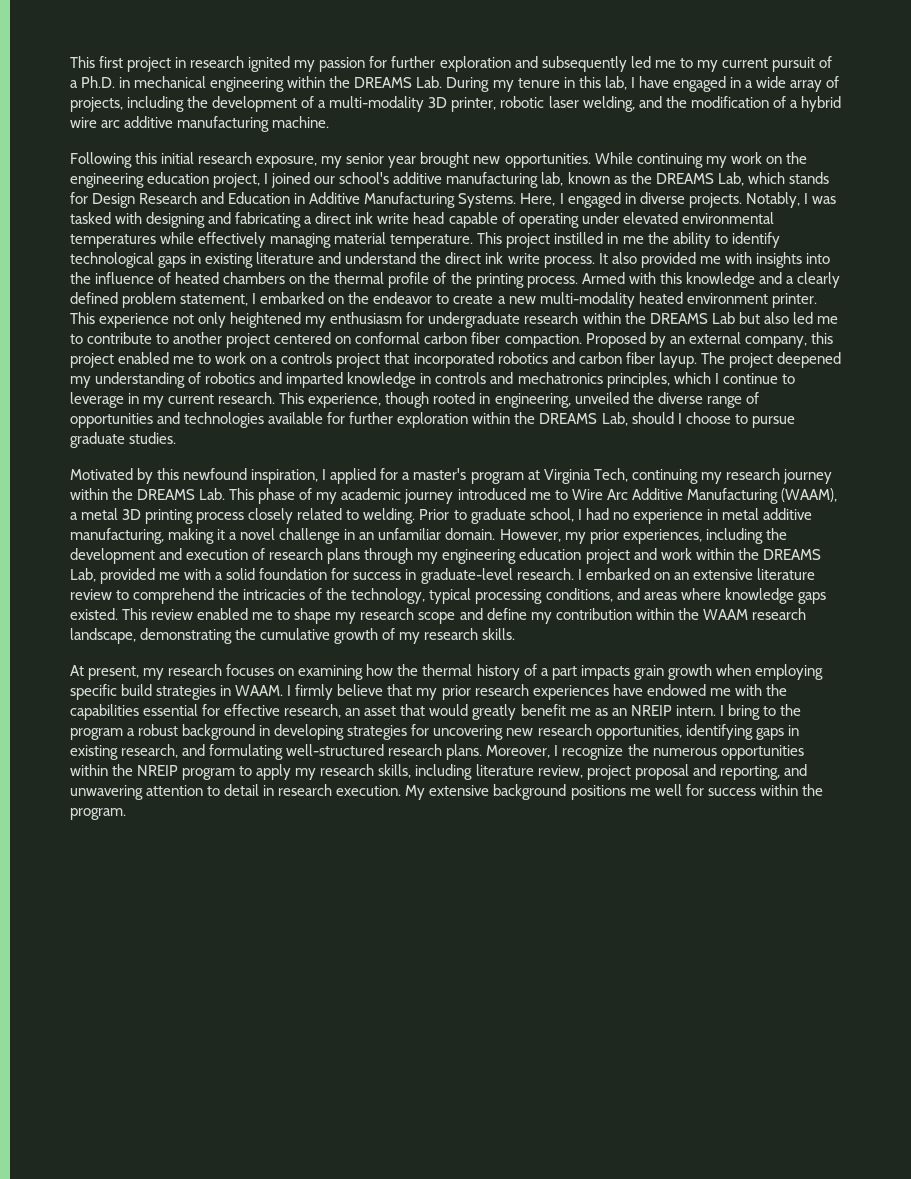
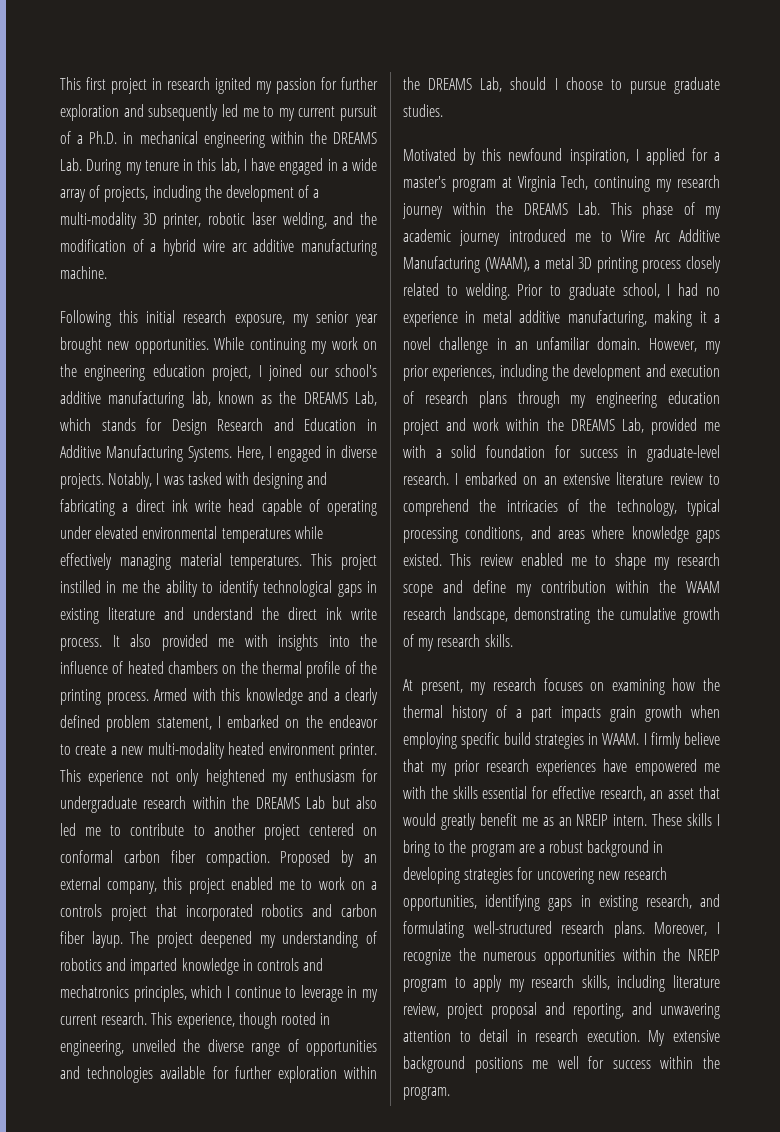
[390,234,474,248] temperature. -> [230,555,303,570] temperatures.
[646,684,706,696] endowed -> [634,759,697,776] empowered
[70,704,139,720] capabilities -> [452,786,478,799] skills
(716, 710) none -> [652,813,713,826] These skills
(123, 734) none -> [518,844,535,853] are

